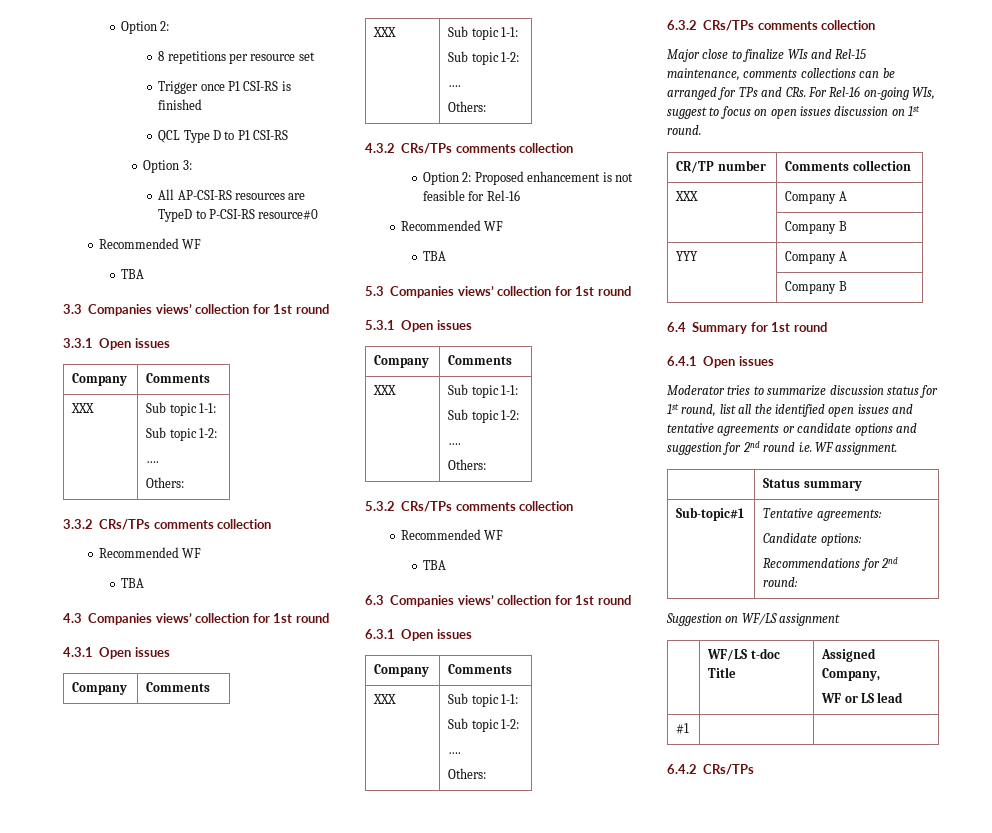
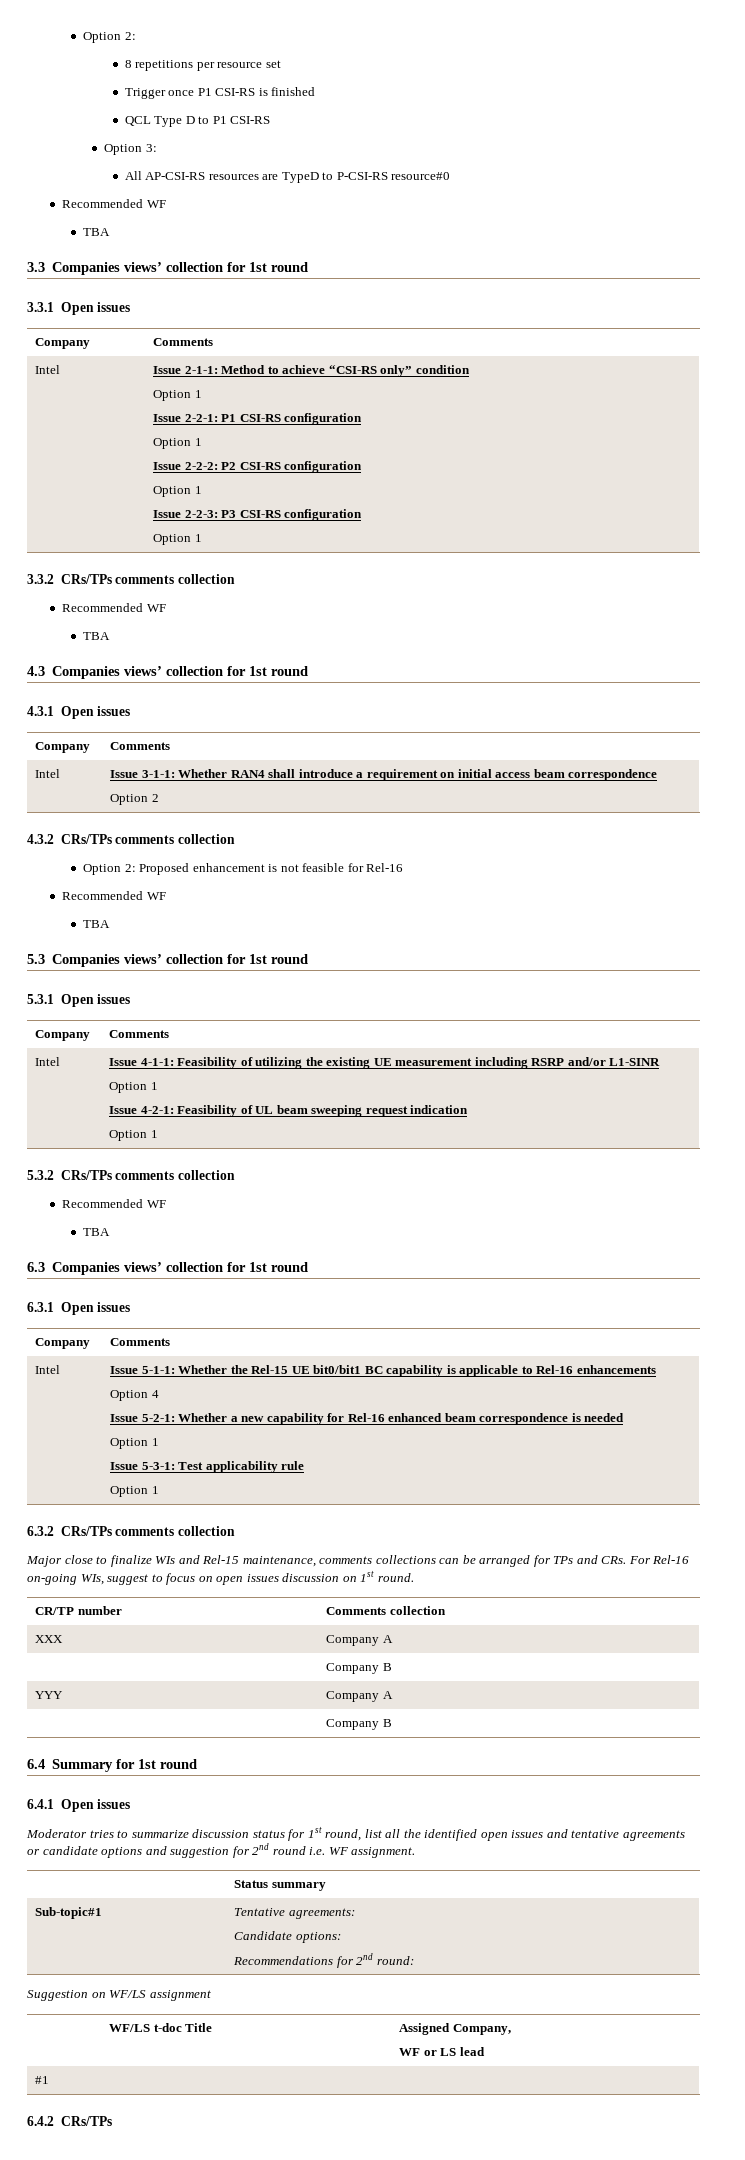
[71,403,95,413] [146,402,216,416] [146,427,217,441] [146,461,160,463] [146,477,185,488] XXX | Sub topic 1-1: // Sub topic 1-2: // …. // Others: -> [35,365,61,374] [153,365,470,377] [153,390,202,401] [153,413,363,425] [153,438,202,449] [153,461,363,473] [153,486,202,497] [153,509,363,521] [153,534,202,545] Intel | Issue 2-1-1: Method to achieve “CSI-RS only” condition // Option 1 // Issue 2-2-1: P1 CSI-RS configuration // Option 1 // Issue 2-2-2: P2 CSI-RS configuration // Option 1 // Issue 2-2-3: P3 CSI-RS configuration // Option 1
[373,27,397,37] [448,26,518,40] [448,51,519,65] [448,85,462,87] [448,101,487,112] XXX | Sub topic 1-1: // Sub topic 1-2: // …. // Others: -> [35,769,61,778] [110,769,658,781] [110,794,159,805] Intel | Issue 3-1-1: Whether RAN4 shall introduce a requirement on initial access beam correspondence // Option 2
[373,385,397,395] [448,384,518,398] [448,409,519,423] [448,443,462,445] [448,459,487,470] XXX | Sub topic 1-1: // Sub topic 1-2: // …. // Others: -> [35,1057,61,1066] [109,1057,661,1069] [109,1082,158,1093] [109,1105,469,1117] [109,1130,158,1141] Intel | Issue 4-1-1: Feasibility of utilizing the existing UE measurement including RSRP and/or L1-SINR // Option 1 // Issue 4-2-1: Feasibility of UL beam sweeping request indication // Option 1
[373,694,397,704] [448,693,518,707] [448,718,519,732] [448,752,462,754] [448,768,487,779] XXX | Sub topic 1-1: // Sub topic 1-2: // …. // Others: -> [35,1365,61,1374] [110,1365,656,1377] [110,1390,159,1401] [110,1413,625,1425] [110,1438,159,1449] [110,1461,305,1473] [110,1486,159,1497] Intel | Issue 5-1-1: Whether the Rel-15 UE bit0/bit1 BC capability is applicable to Rel-16 enhancements // Option 4 // Issue 5-2-1: Whether a new capability for Rel-16 enhanced beam correspondence is needed // Option 1 // Issue 5-3-1: Test applicability rule // Option 1

